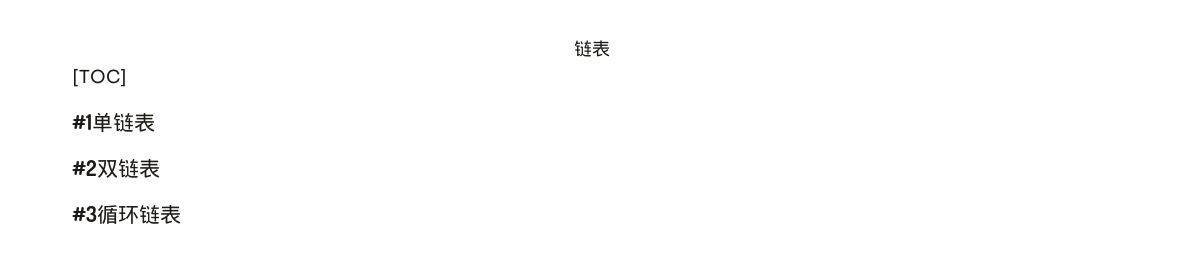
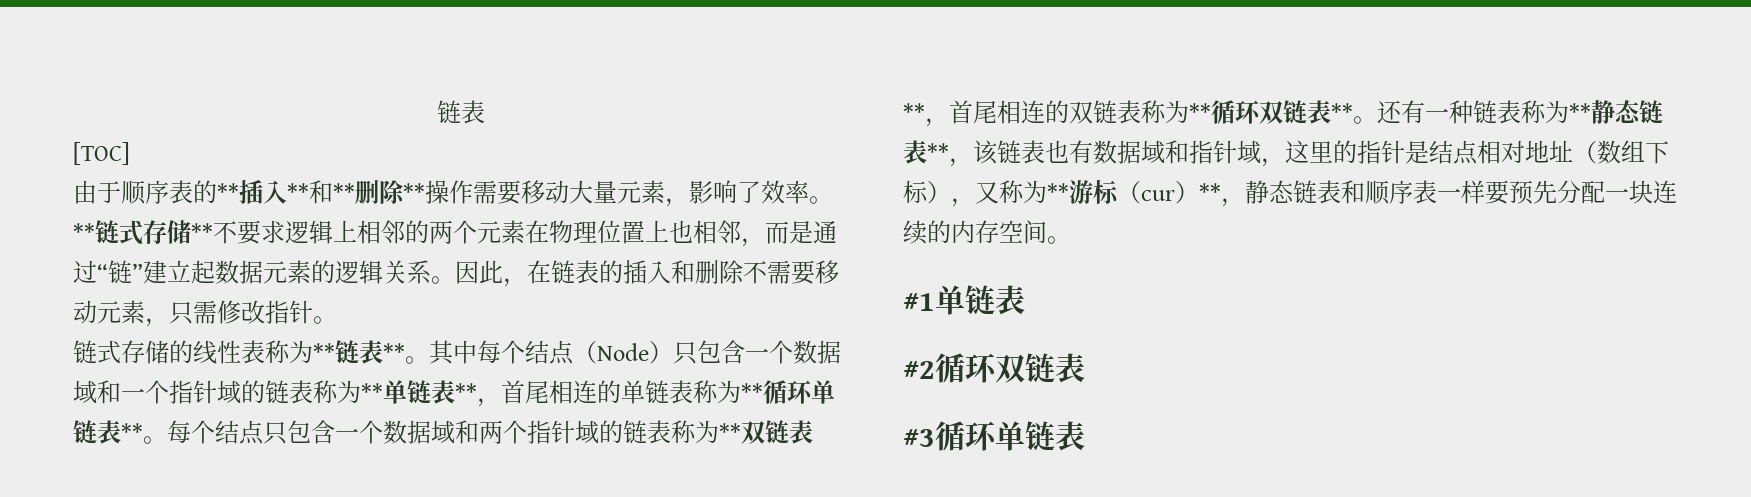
(127, 78) none -> [73,180,833,207] [73,220,837,247] [73,260,839,287] [73,300,337,327] [73,340,841,365] [73,380,835,407] [73,420,813,445] [903,100,1663,127] [903,140,1669,167] [903,180,1677,207] [903,220,1071,245] // 由于顺序表的**插入**和**删除**操作需要移动大量元素，影响了效率。**链式存储**不要求逻辑上相邻的两个元素在物理位置上也相邻，而是通过“链”建立起数据元素的逻辑关系。因此，在链表的插入和删除不需要移动元素，只需修改指针。 // 链式存储的线性表称为**链表**。其中每个结点（Node）只包含一个数据域和一个指针域的链表称为**单链表**，首尾相连的单链表称为**循环单链表**。每个结点只包含一个数据域和两个指针域的链表称为**双链表**，首尾相连的双链表称为**循环双链表**。还有一种链表称为**静态链表**，该链表也有数据域和指针域，这里的指针是结点相对地址（数组下标），又称为**游标（cur）**，静态链表和顺序表一样要预先分配一块连续的内存空间。
(97, 168) none -> [935,353,997,383] 循环
(139, 215) none -> [995,421,1025,451] 单

